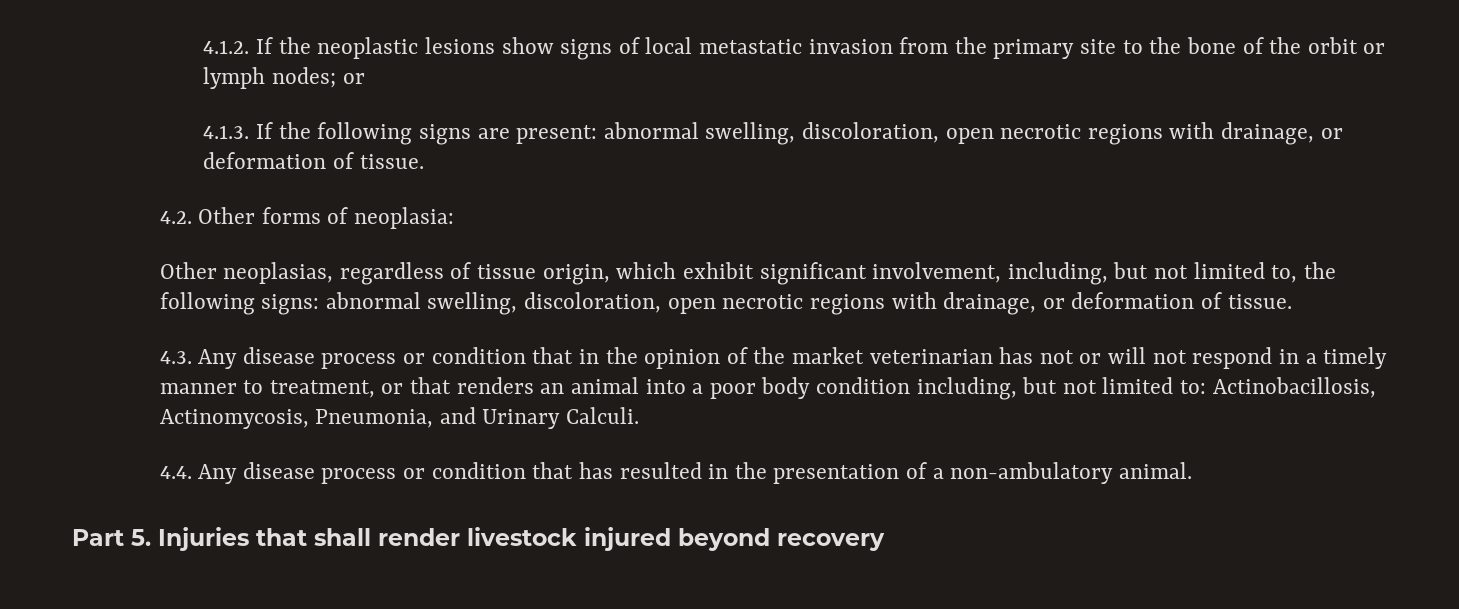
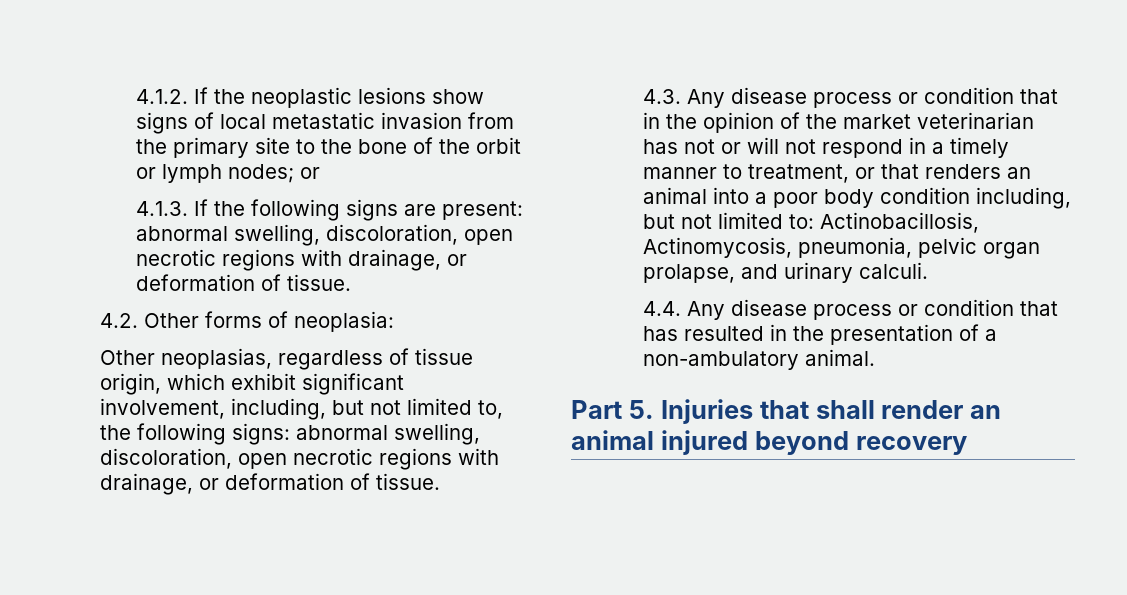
[315,407,640,429] Pneumonia, and Urinary Calculi. -> [798,237,1041,259] [643,262,929,283] pneumonia, pelvic organ prolapse, and urinary calculi.
[467,527,577,546] livestock -> [970,405,1002,419] [571,430,654,450] an animal

